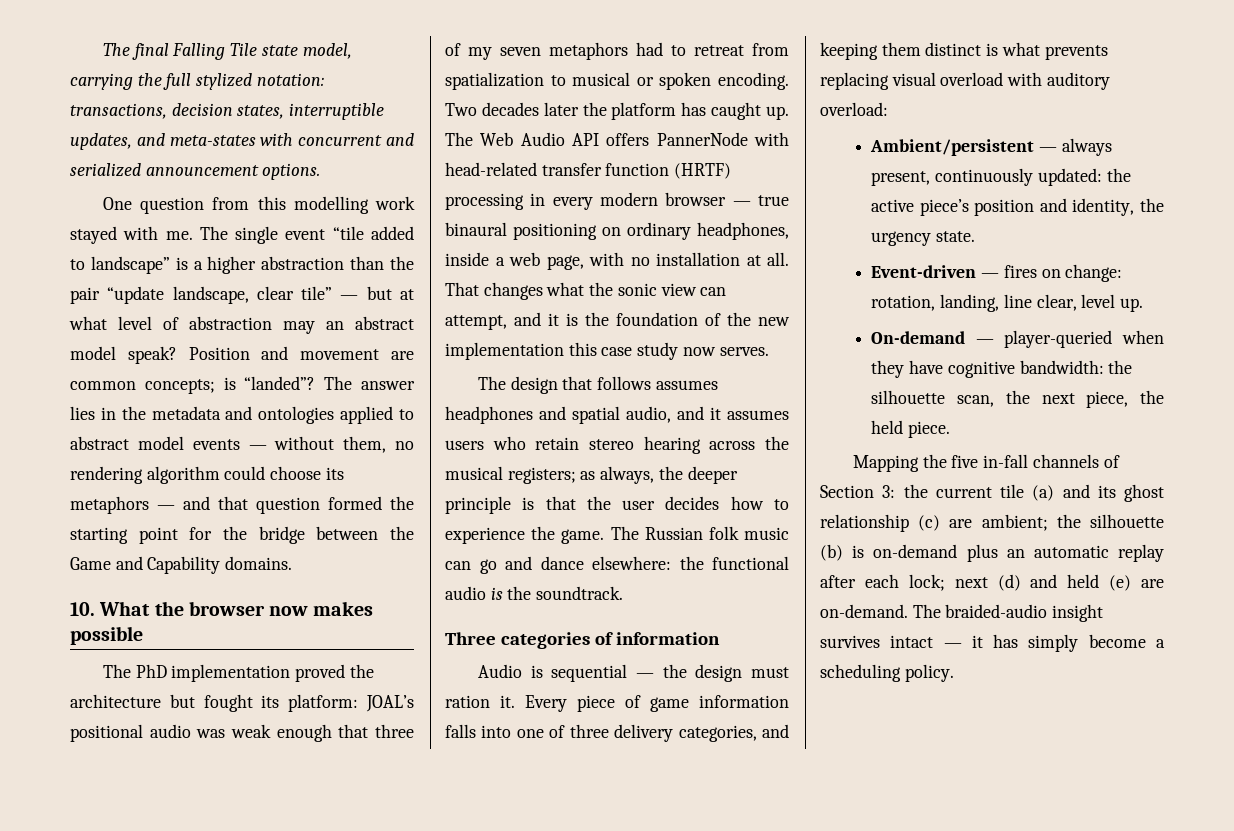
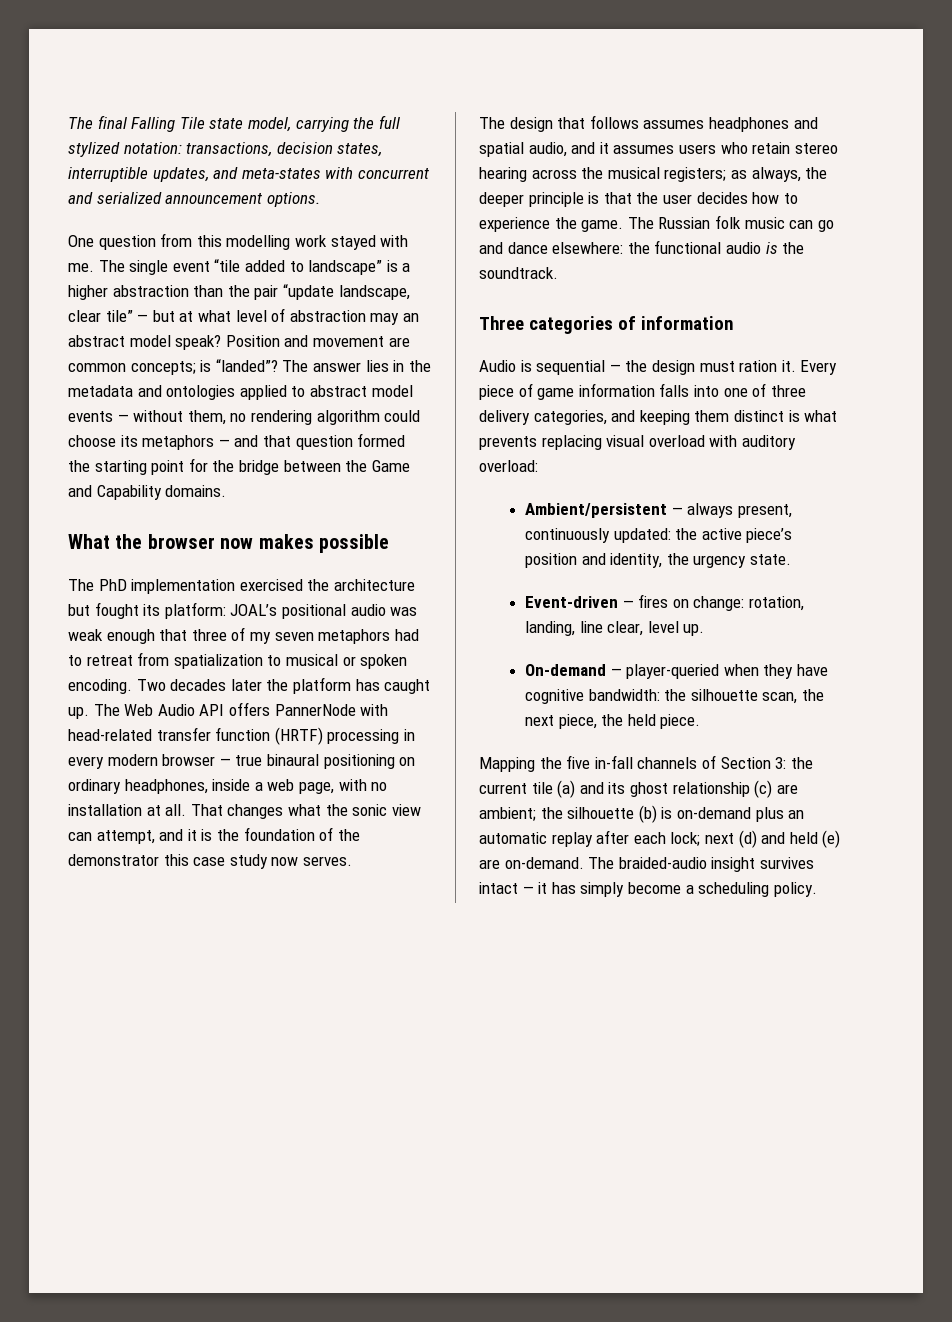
[70,602,95,616] 10. -> (227, 491) none
[295,664,346,682] proved -> [239,579,303,591] exercised
[758,317,790,326] [445,342,564,360] new implementation -> [68,854,159,866] demonstrator

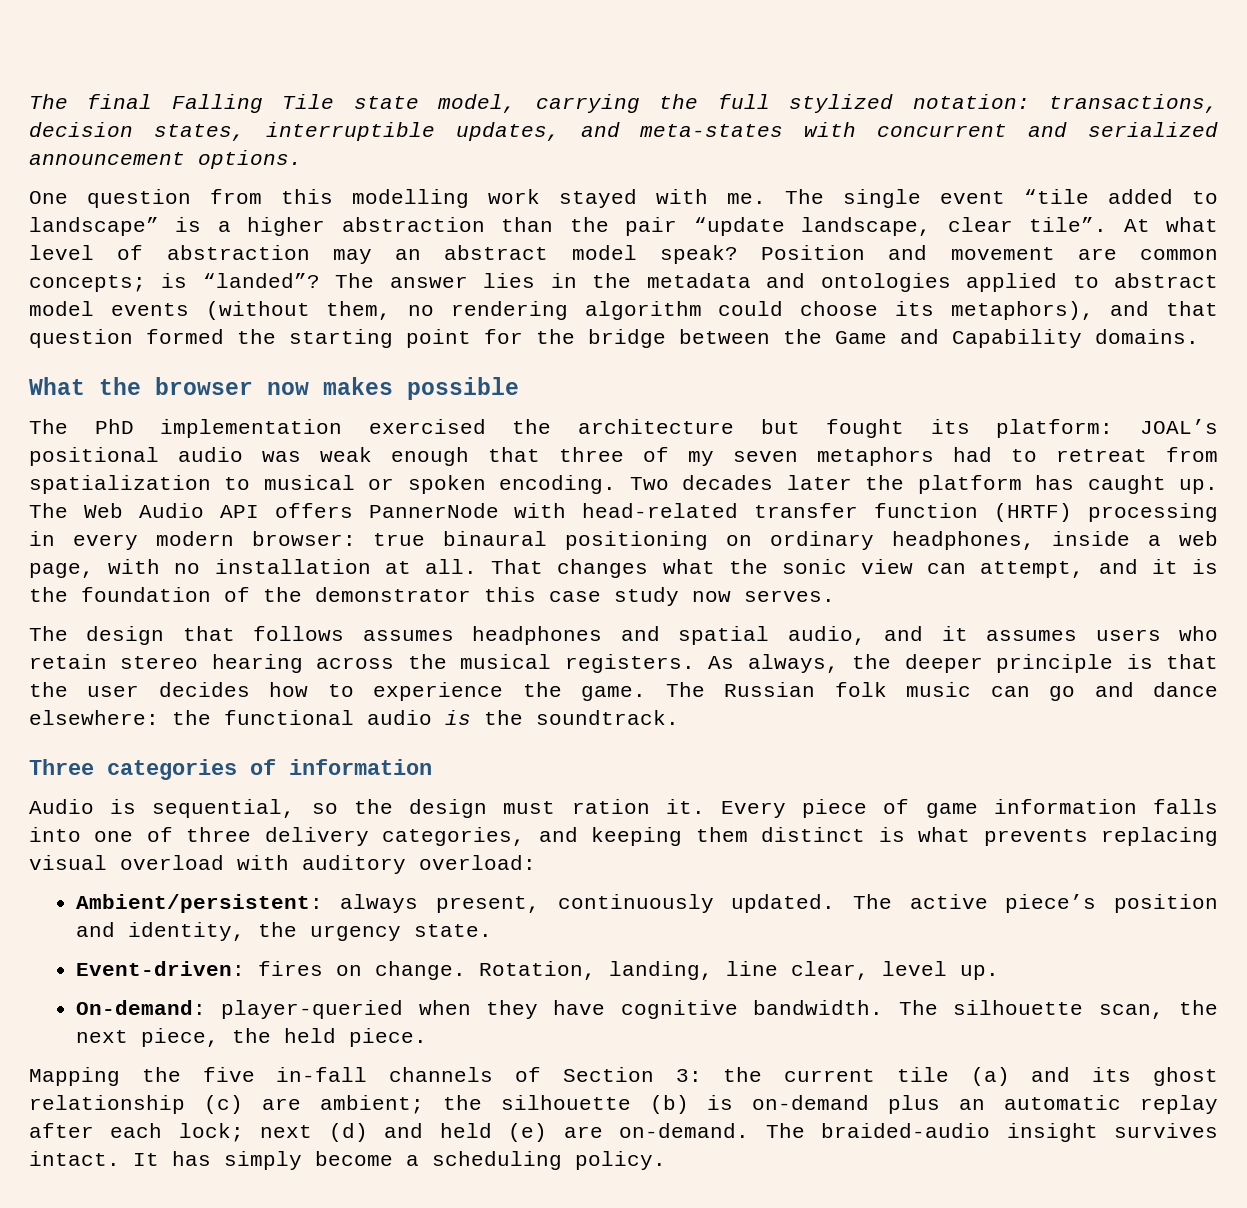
[105,310,194,322] tile” — but at -> [1029,217,1150,232] tile”. At
[117,410,184,422] — without -> [205,301,310,320] (without
[142,435,230,450] metaphors — -> [950,301,1094,320] metaphors),
[162,754,231,766] browser — -> [251,531,356,546] browser:
[664,167,747,182] registers; as -> [564,654,735,673] registers. As
[536,360,621,375] sequential — -> [152,799,338,818] sequential, so
[525,503,683,518] Ambient/persistent — -> [75,894,323,913] Ambient/persistent:
[613,528,698,543] updated: the -> [731,894,893,913] updated. The
[525,594,804,611] Event-driven — fires on change: rotation, -> [75,961,596,980] Event-driven: fires on change. Rotation,
[525,664,622,676] On-demand — -> [75,1000,206,1015] On-demand:
[588,689,687,701] bandwidth: the -> [753,1000,938,1015] bandwidth. The
[479,882,548,894] intact — it -> [29,1151,159,1166] intact. It

